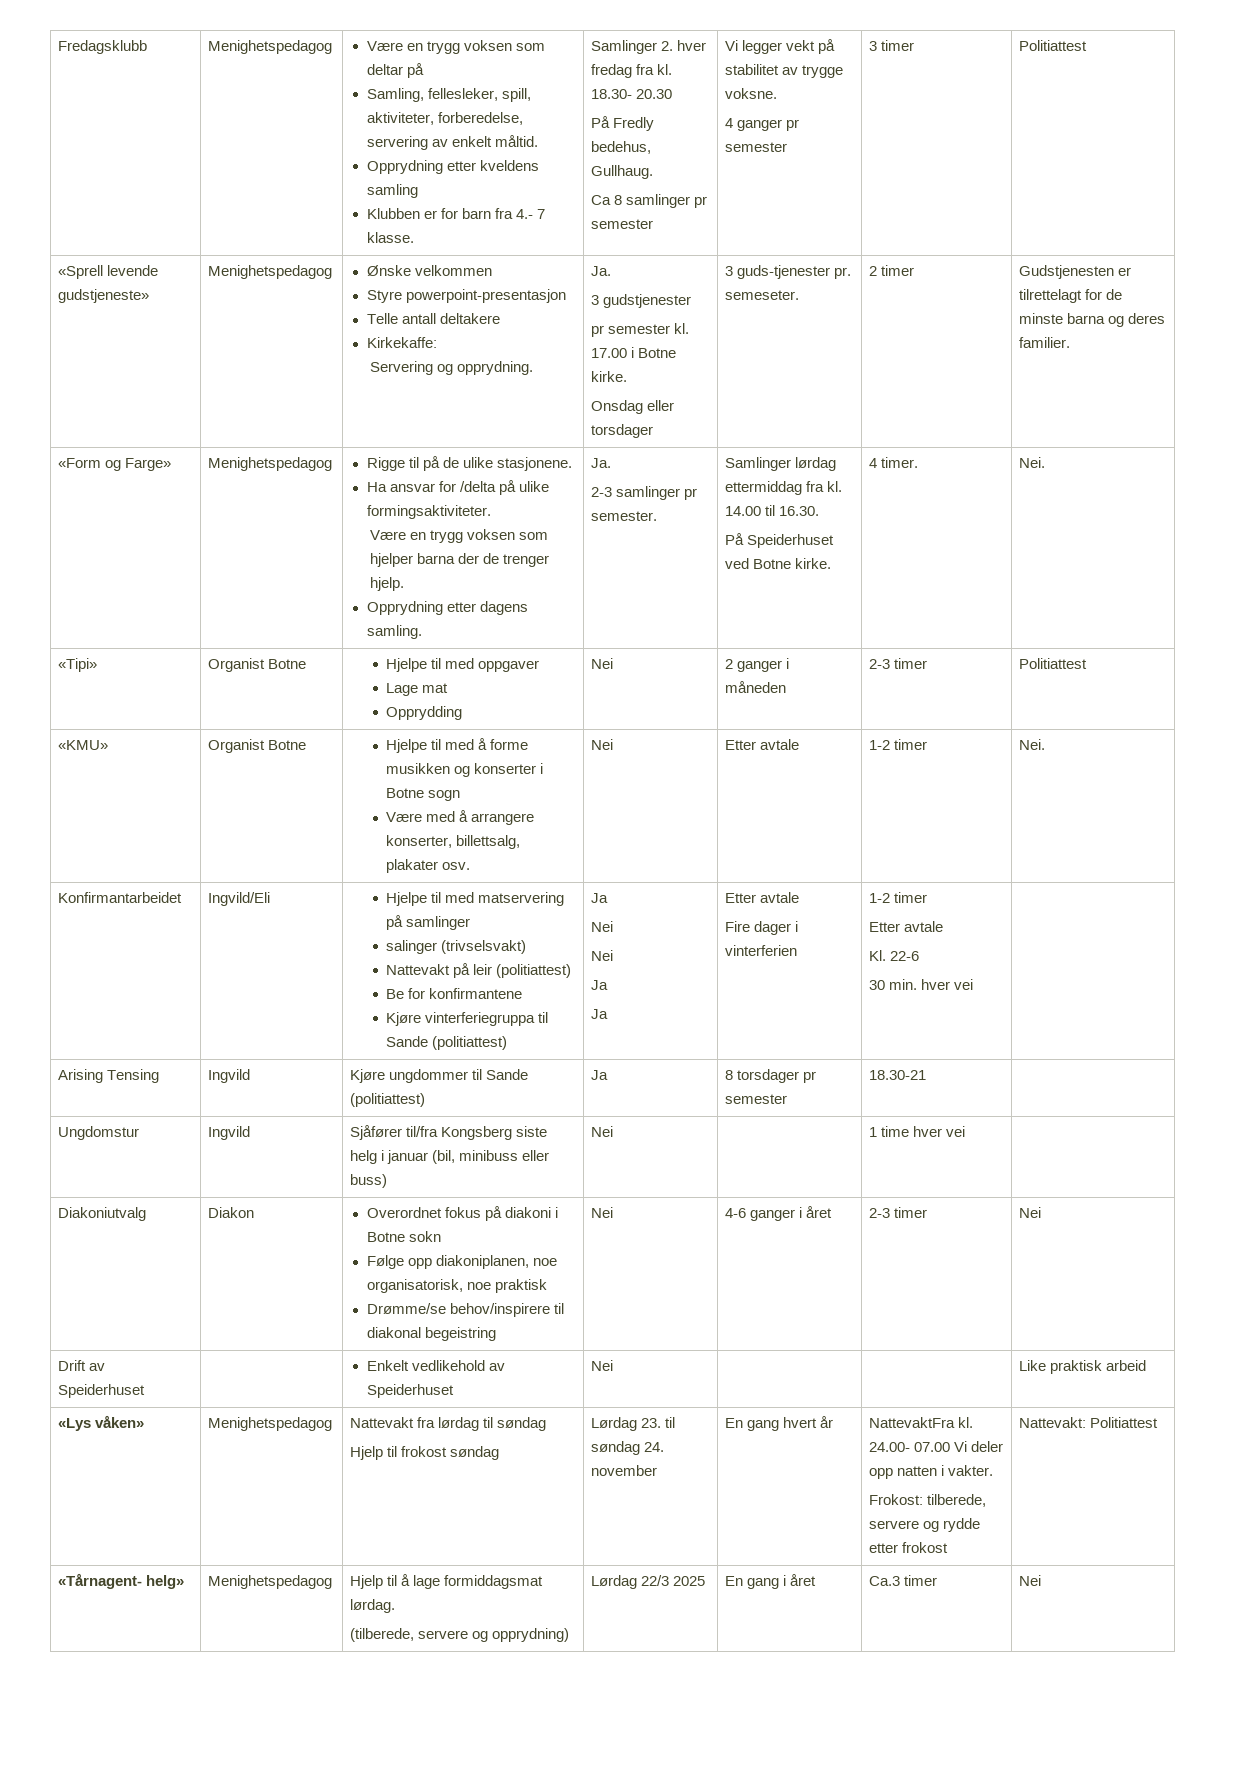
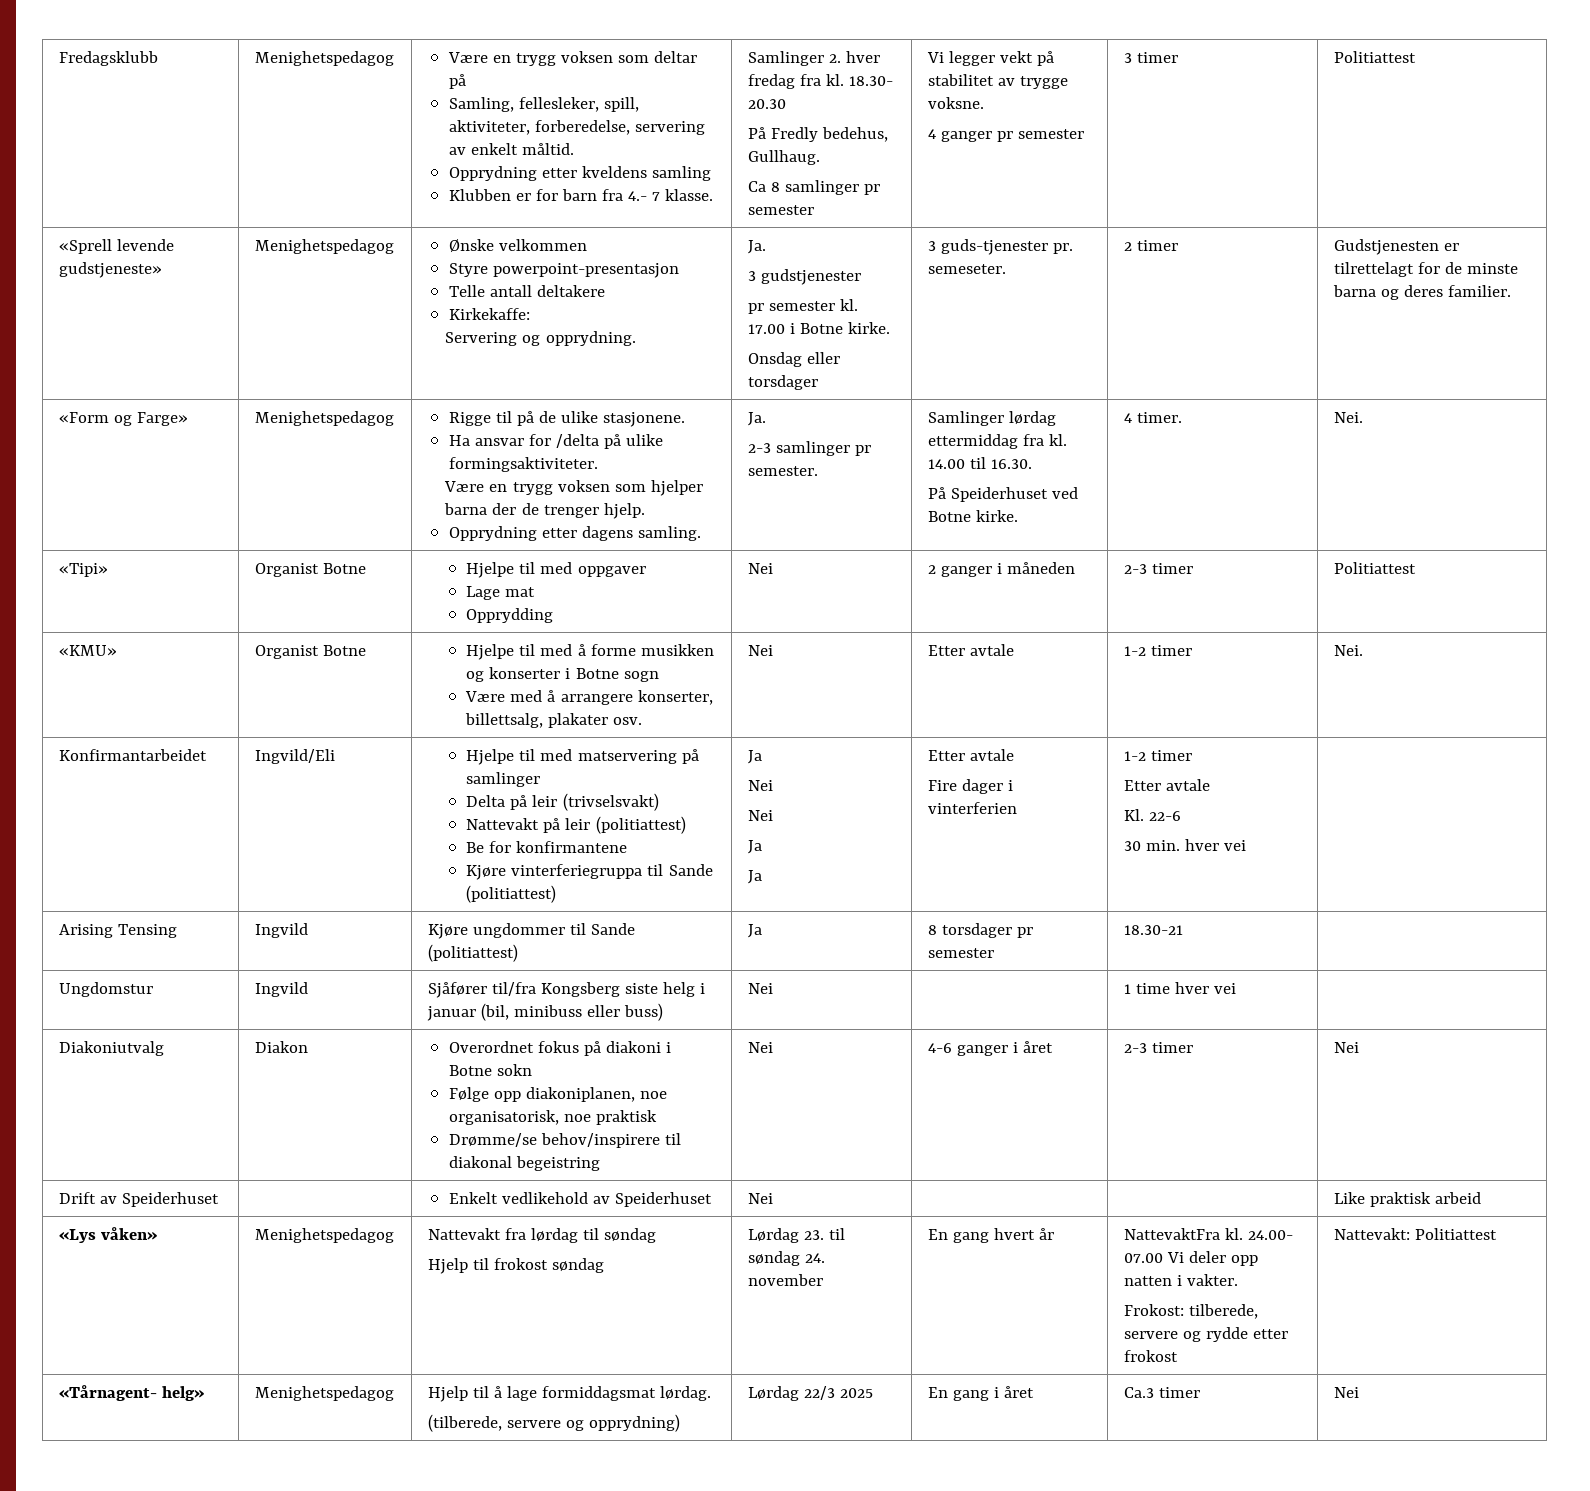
[386,940,438,954] salinger -> [466,795,558,810] Delta på leir

